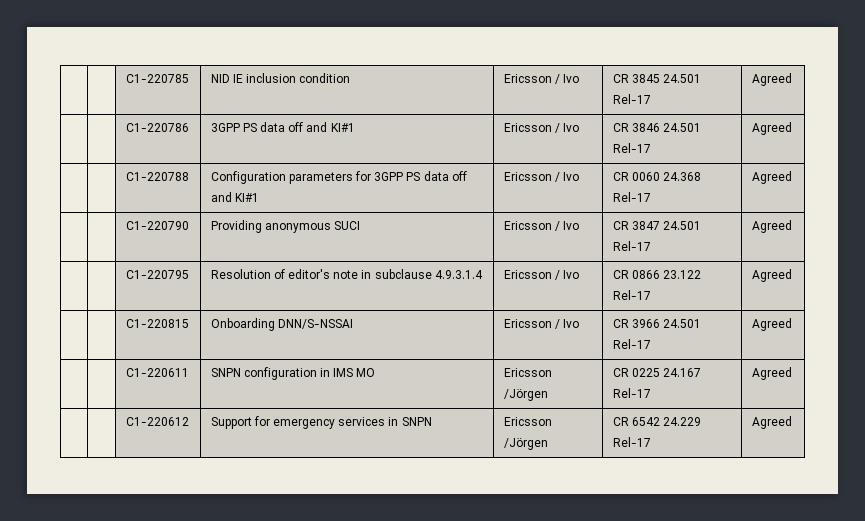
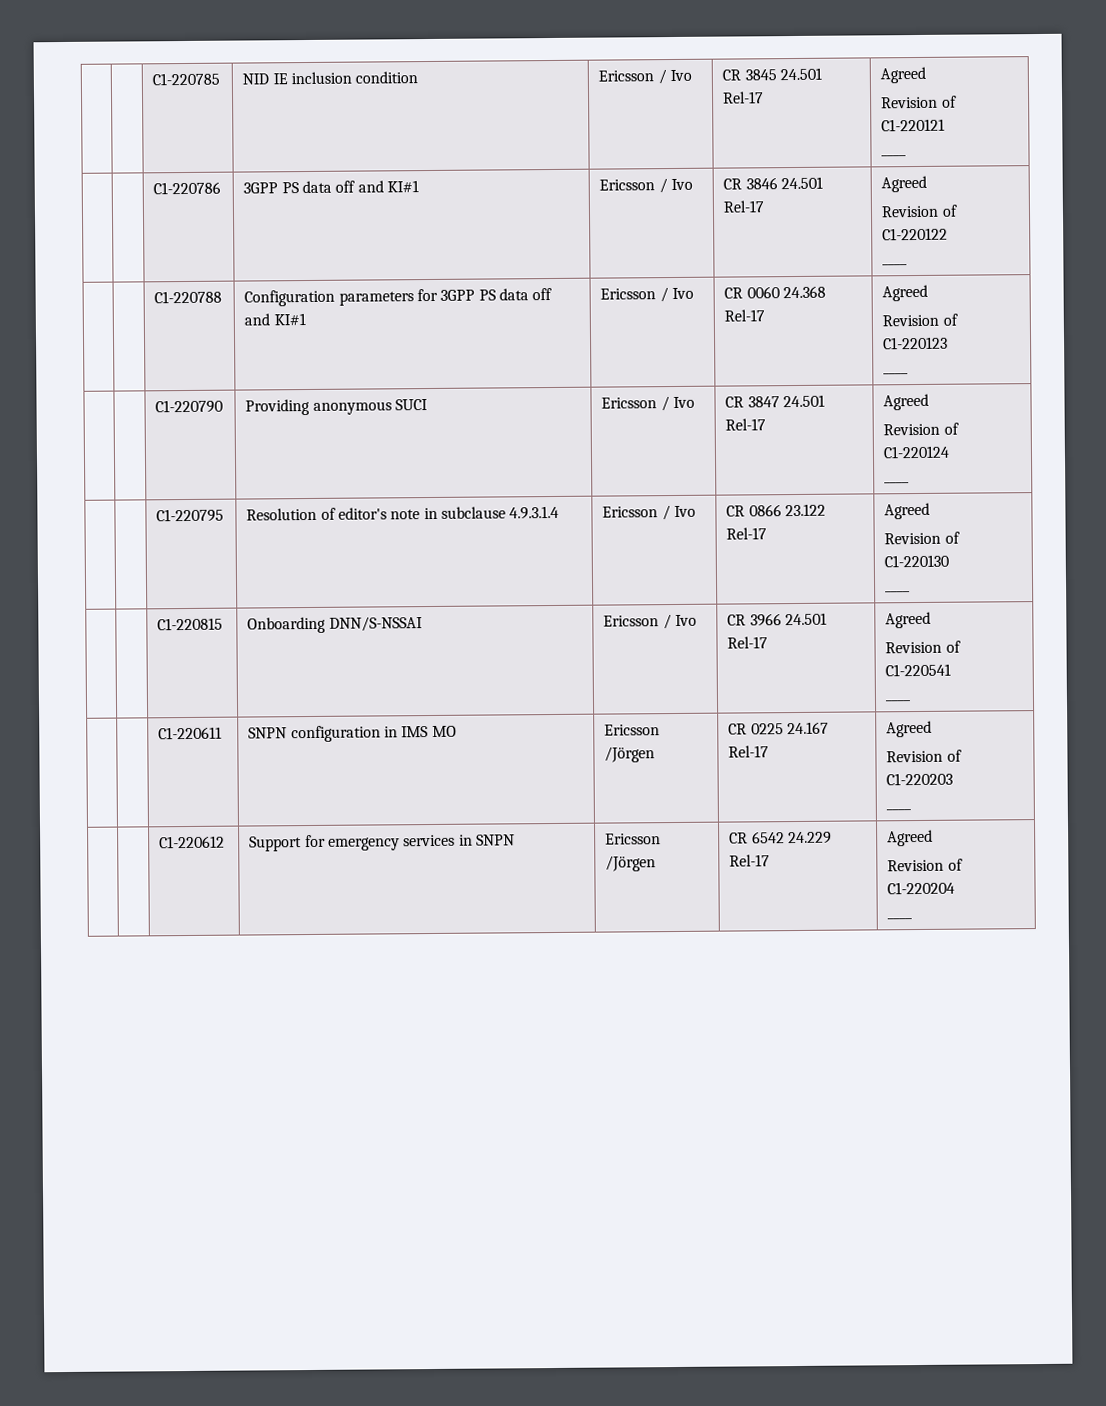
(792, 79) none -> [881,95,957,109] [881,118,946,132] [881,154,907,157] // Revision of C1-220121 // ____
(792, 128) none -> [881,204,958,218] [882,227,949,241] [882,263,908,266] // Revision of C1-220122 // ____
(792, 177) none -> [882,313,958,327] [883,336,949,350] [883,372,909,375] // Revision of C1-220123 // ____
(792, 226) none -> [883,422,959,436] [883,445,951,459] [884,481,910,484] // Revision of C1-220124 // ____
(792, 275) none -> [884,531,960,545] [884,554,950,568] [885,590,911,593] // Revision of C1-220130 // ____
(792, 324) none -> [885,640,961,654] [885,663,952,677] [885,699,911,702] // Revision of C1-220541 // ____
(792, 373) none -> [886,749,962,763] [886,772,954,786] [886,808,912,811] // Revision of C1-220203 // ____
(792, 422) none -> [887,858,963,872] [887,881,956,895] [887,917,913,920] // Revision of C1-220204 // ____

